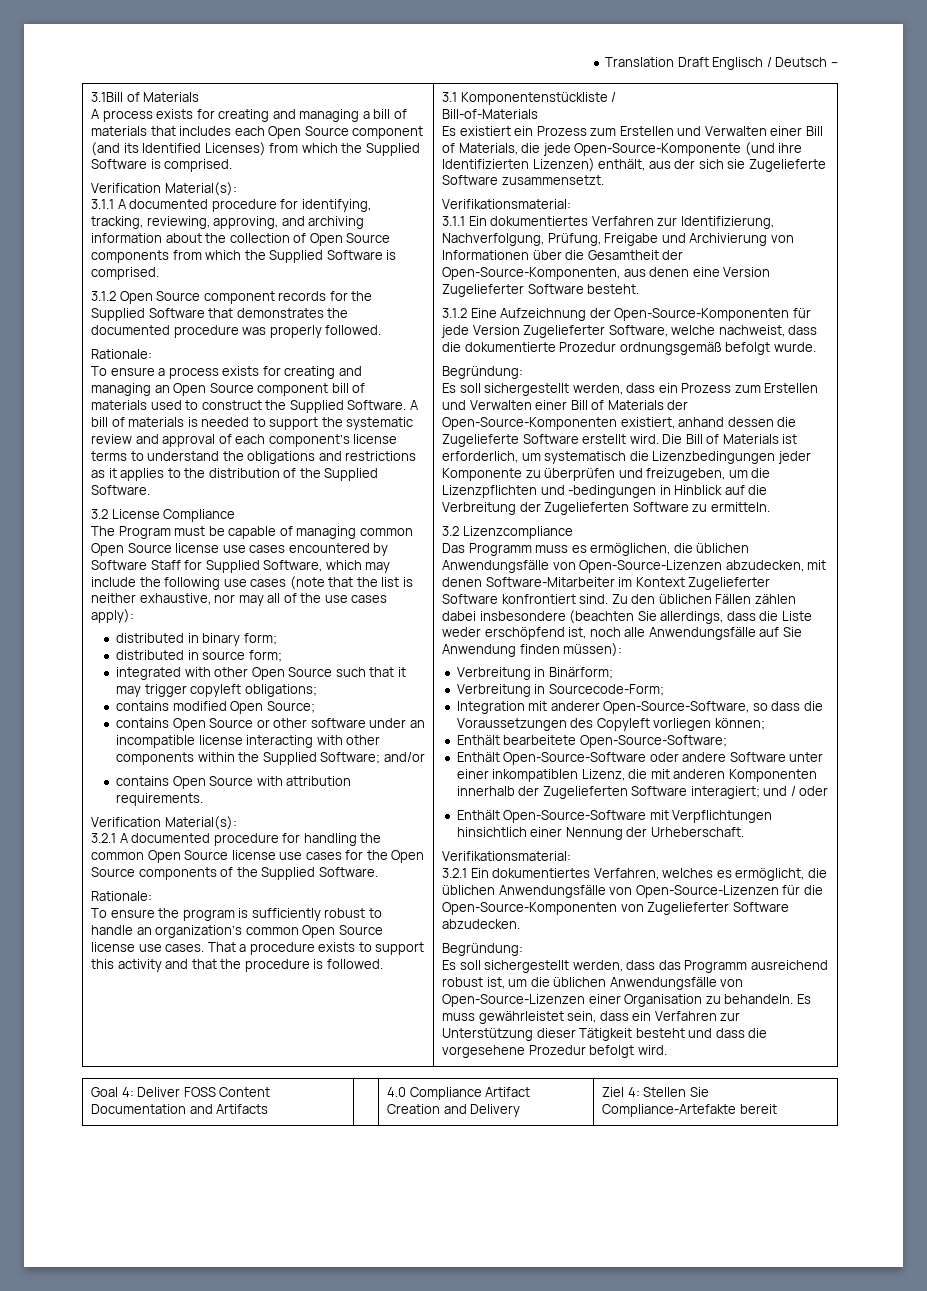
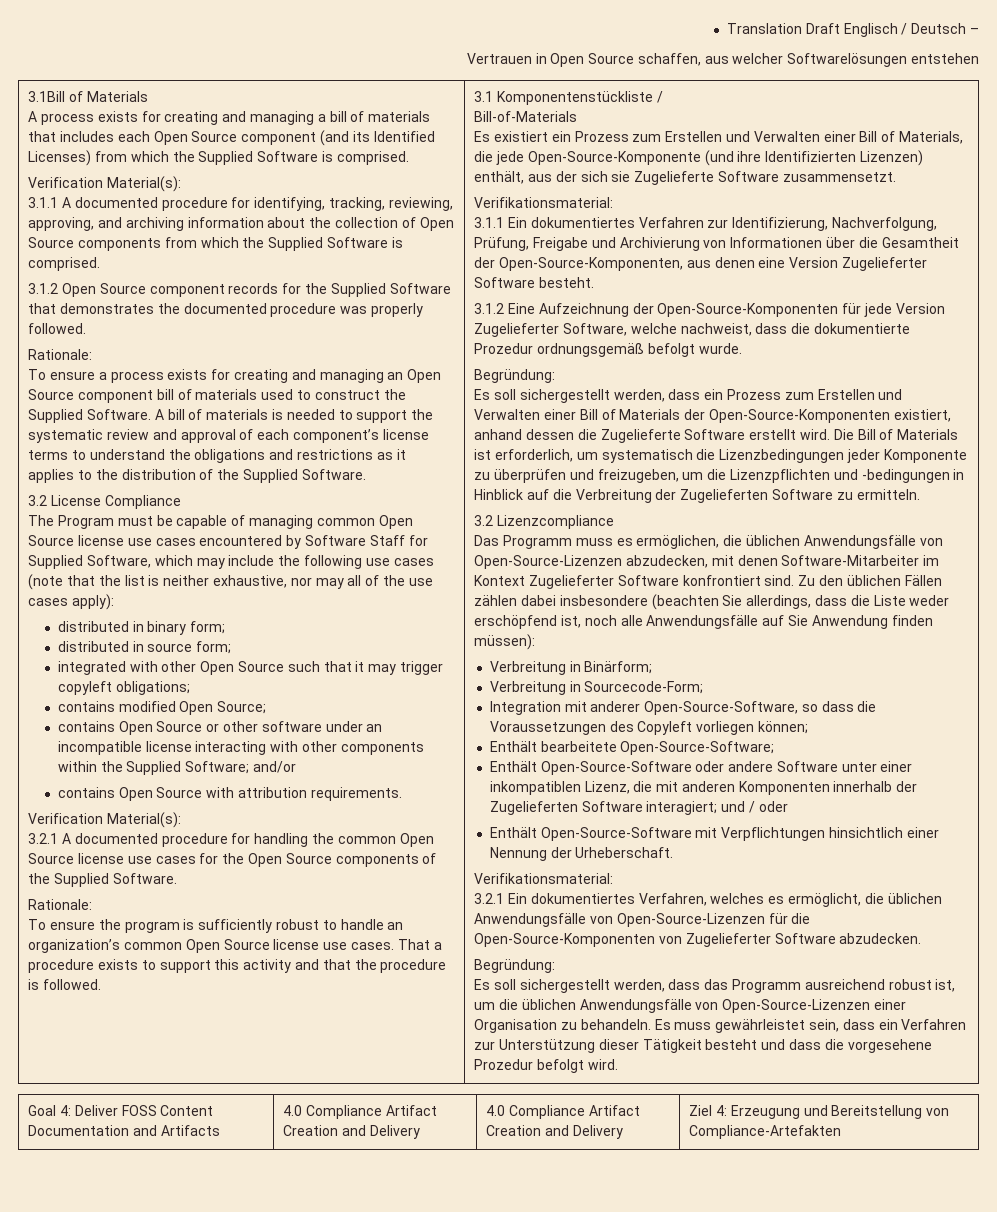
(838, 64) none -> [466,53,979,67] // Vertrauen in Open Source schaffen, aus welcher Softwarelösungen entstehen
(269, 1109) none -> [283,1105,437,1119] [283,1125,420,1139] 4.0 Compliance Artifact Creation and Delivery
[643,1087,709,1097] [602,1104,777,1117] Stellen Sie Compliance-Artefakte bereit -> [730,1105,950,1119] [689,1125,842,1139] Erzeugung und Bereitstellung von Compliance-Artefakten

